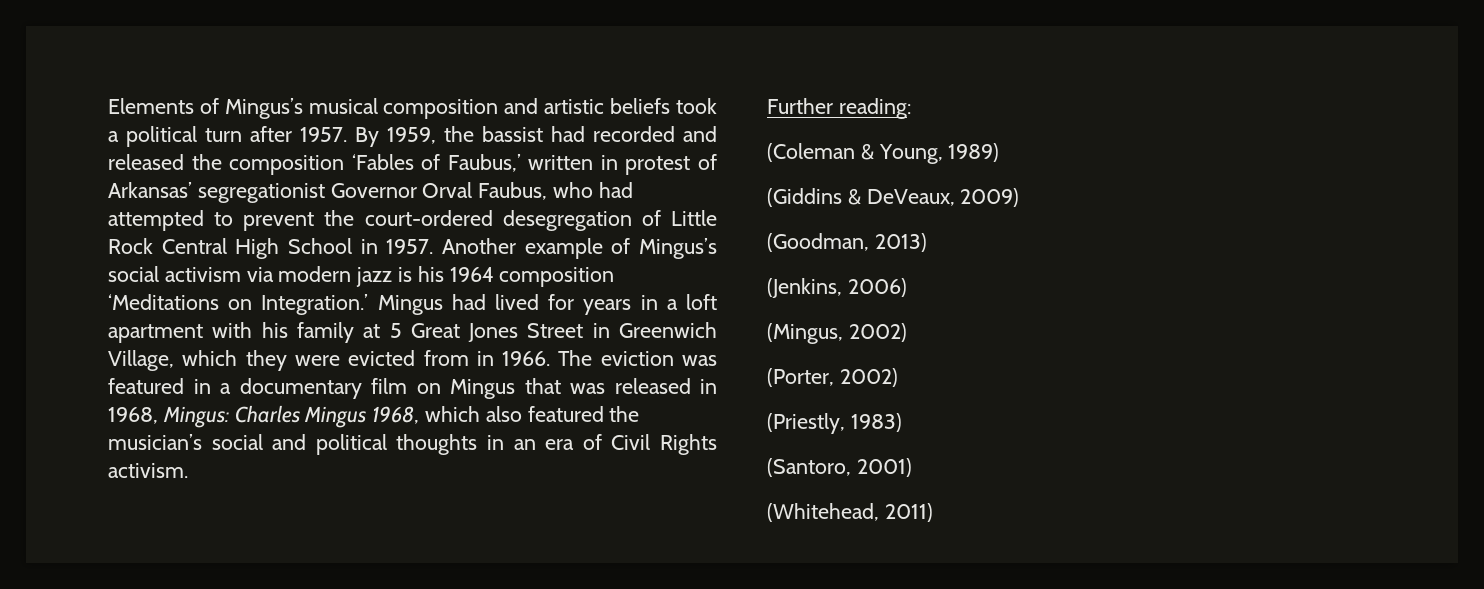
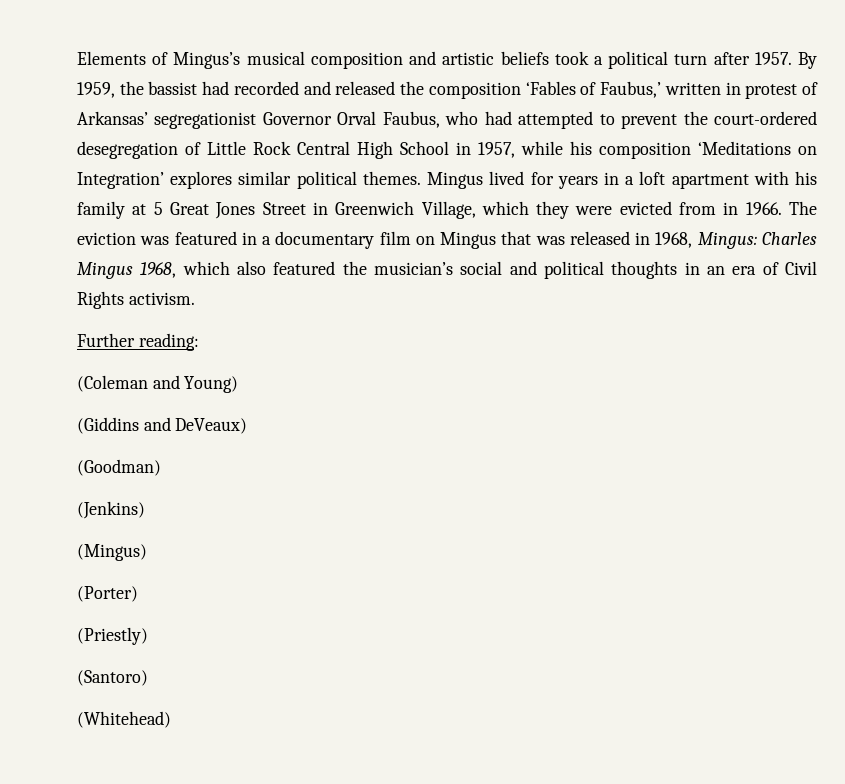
[386,238,718,259] [108,266,615,287] [108,294,486,315] 1957. Another example of Mingus’s social activism via modern jazz is his 1964 composition ‘Meditations on Integration.’ Mingus had -> [478,141,817,159] [77,171,484,189] 1957, while his composition ‘Meditations on Integration’ explores similar political themes. Mingus
[860,143,1000,164] [767,188,1020,207] [767,233,927,252] [767,278,907,298] [767,323,907,344] [767,368,898,387] [767,413,902,434] [767,458,912,477] [767,503,933,522] & Young, 1989) // (Giddins & DeVeaux, 2009) // (Goodman, 2013) // (Jenkins, 2006) // (Mingus, 2002) // (Porter, 2002) // (Priestly, 1983) // (Santoro, 2001) // (Whitehead, 2011) -> [152,375,239,393] [77,417,248,434] [77,459,161,476] [77,501,145,519] [77,544,147,561] [77,586,138,602] [77,627,148,645] [77,670,148,686] [77,711,171,728] and Young) // (Giddins and DeVeaux) // (Goodman) // (Jenkins) // (Mingus) // (Porter) // (Priestly) // (Santoro) // (Whitehead)

